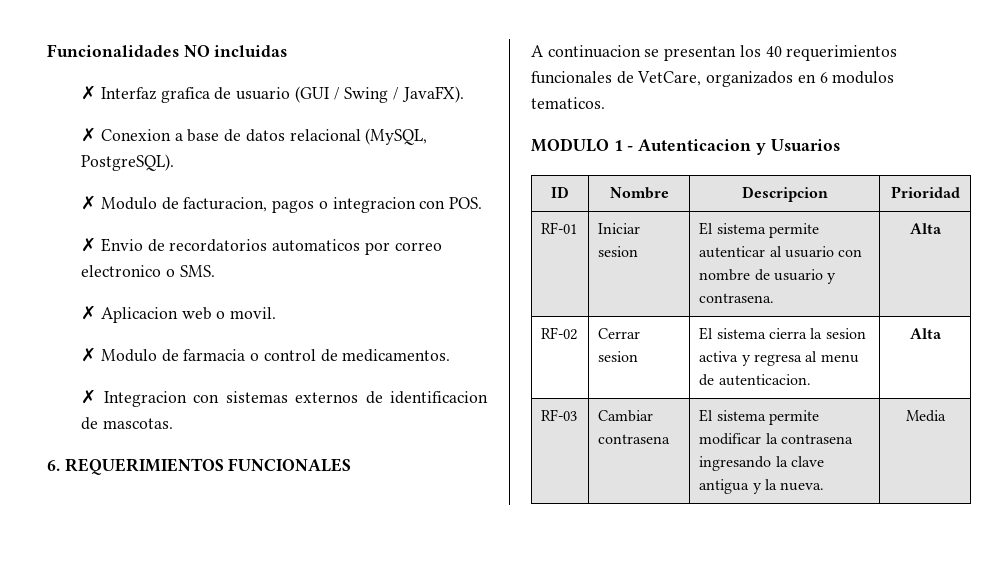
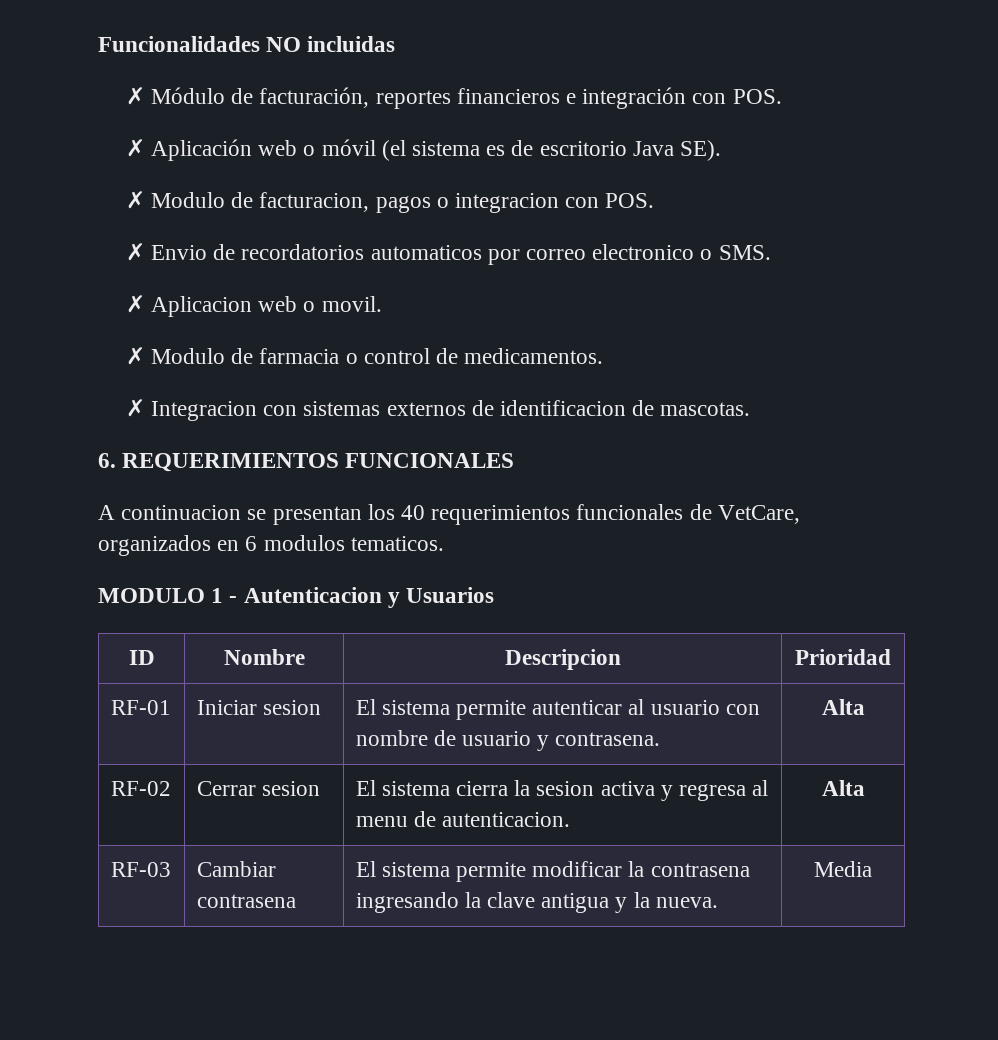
[100,86,464,103] [81,127,428,145] [81,154,175,171] Interfaz grafica de usuario (GUI / Swing / JavaFX). // ✗ Conexion a base de datos relacional (MySQL, PostgreSQL). -> [150,87,782,109] [125,139,722,161] Módulo de facturación, reportes financieros e integración con POS. // ✗ Aplicación web o móvil (el sistema es de escritorio Java SE).

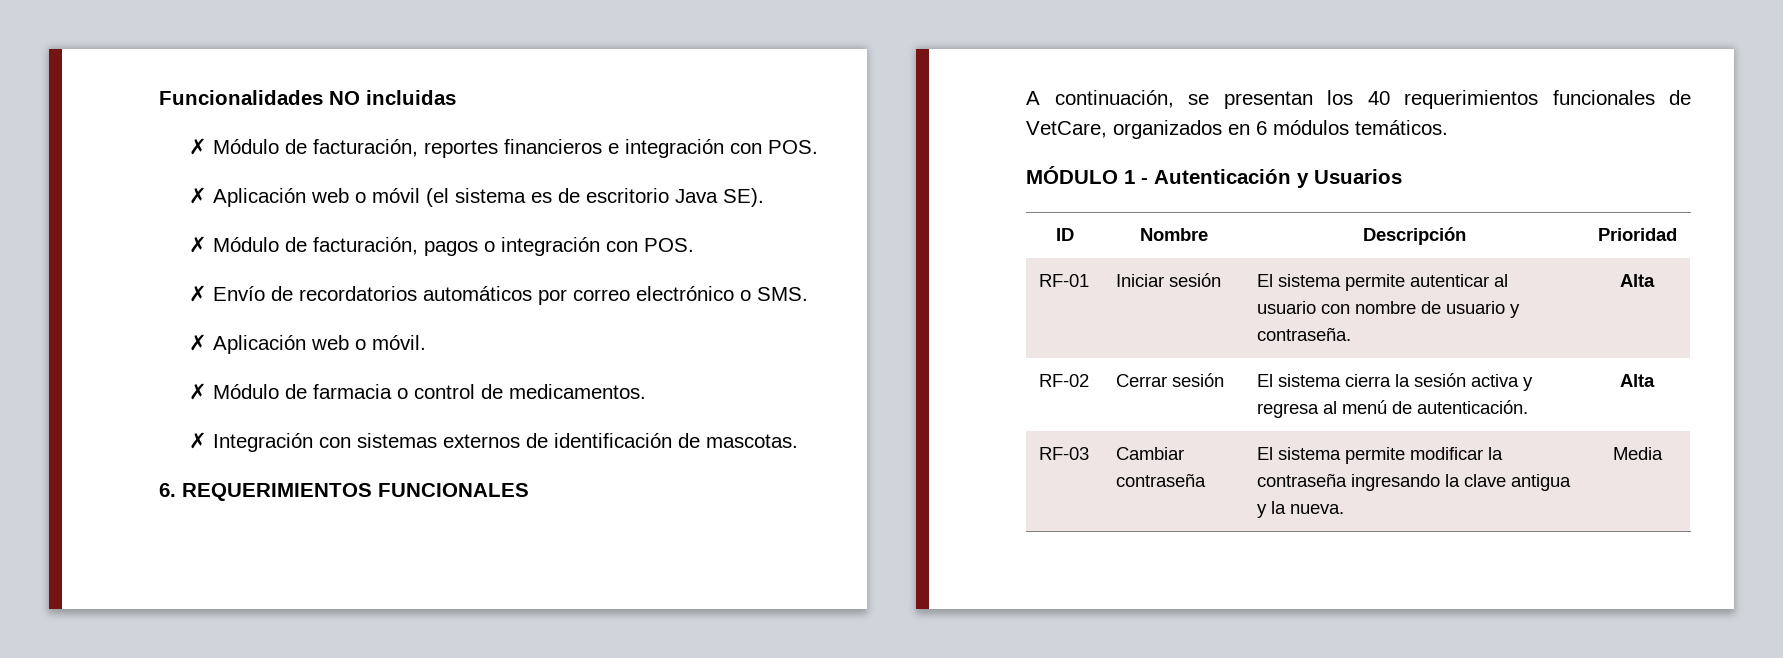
[150,192,370,212] Modulo de facturacion, -> [212,237,418,255] Módulo de facturación,
[454,193,655,213] [125,243,207,261] integracion con POS. // ✗ Envio -> [500,237,694,256] [188,285,265,302] integración con POS. // ✗ Envío
[370,245,482,260] automaticos -> [422,286,532,301] automáticos
[592,244,695,260] electronico -> [635,286,734,301] electrónico
[150,296,382,317] [125,347,225,365] Aplicacion web o movil. // ✗ Modulo -> [212,335,426,354] [188,383,279,400] Aplicación web o móvil. // ✗ Módulo
[150,401,257,421] Integracion -> [212,433,313,452] Integración
[499,400,626,416] identificacion -> [553,433,672,448] identificación
[121,505,242,520] continuacion -> [1054,90,1174,108] continuación,
[263,535,444,551] [98,588,205,603] modulos tematicos. // MODULO -> [1273,120,1448,135] [1026,166,1118,184] módulos temáticos. // MÓDULO
[243,587,382,603] Autenticacion -> [1154,169,1291,184] Autenticación
[504,649,621,670] Descripcion -> [1362,227,1466,245] Descripción
[262,700,321,715] sesion -> [1169,273,1222,287] sesión
[555,732,661,746] contrasena. -> [1257,327,1352,341] contraseña.
[261,781,320,796] sesion -> [1172,373,1225,387] sesión
[536,781,595,796] sesion -> [1414,373,1467,387] sesión
[355,811,570,827] menu de autenticacion. -> [1342,400,1529,414] menú de autenticación.
[196,894,296,908] contrasena -> [1116,473,1207,487] contraseña
[650,863,750,877] contrasena -> [1257,473,1348,487] contraseña

